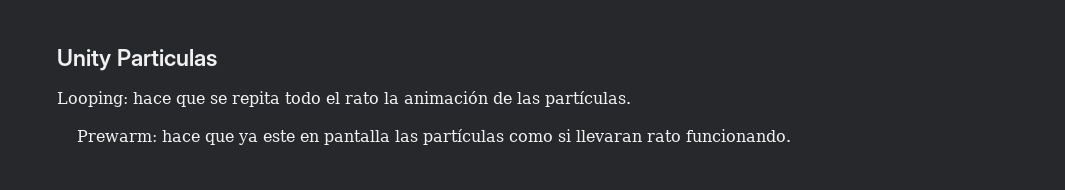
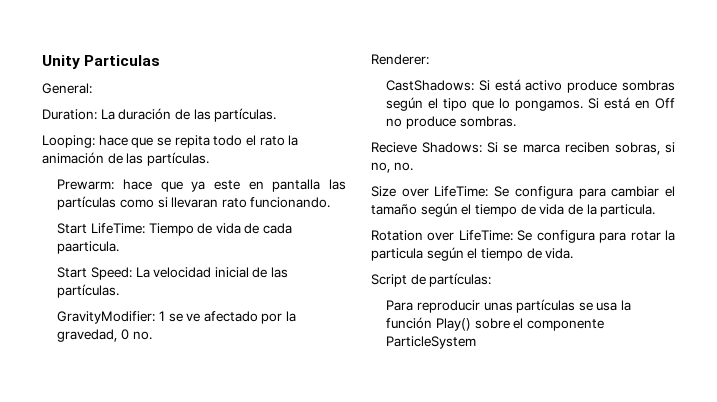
(218, 58) none -> [42,83,92,94] [42,108,277,122] // General: // Duration: La duración de las partículas.
(791, 135) none -> [57,223,293,236] [57,241,120,254] [57,267,289,280] [57,284,120,298] [57,311,297,324] [57,329,152,342] [371,54,429,65] [386,79,675,93] [386,97,675,111] [386,116,516,129] [371,142,675,155] [371,162,413,173] [371,186,675,199] [371,203,656,217] [371,230,675,243] [371,247,574,261] [371,273,492,287] [386,299,632,313] [386,317,604,331] [386,336,477,349] // Start LifeTime: Tiempo de vida de cada paarticula. // Start Speed: La velocidad inicial de las partículas. // GravityModifier: 1 se ve afectado por la gravedad, 0 no. // Renderer: // CastShadows: Si está activo produce sombras según el tipo que lo pongamos. Si está en Off no produce sombras. // Recieve Shadows: Si se marca reciben sobras, si no, no. // Size over LifeTime: Se configura para cambiar el tamaño según el tiempo de vida de la particula. // Rotation over LifeTime: Se configura para rotar la particula según el tiempo de vida. // Script de partículas: // Para reproducir unas partículas se usa la función Play() sobre el componente ParticleSystem

